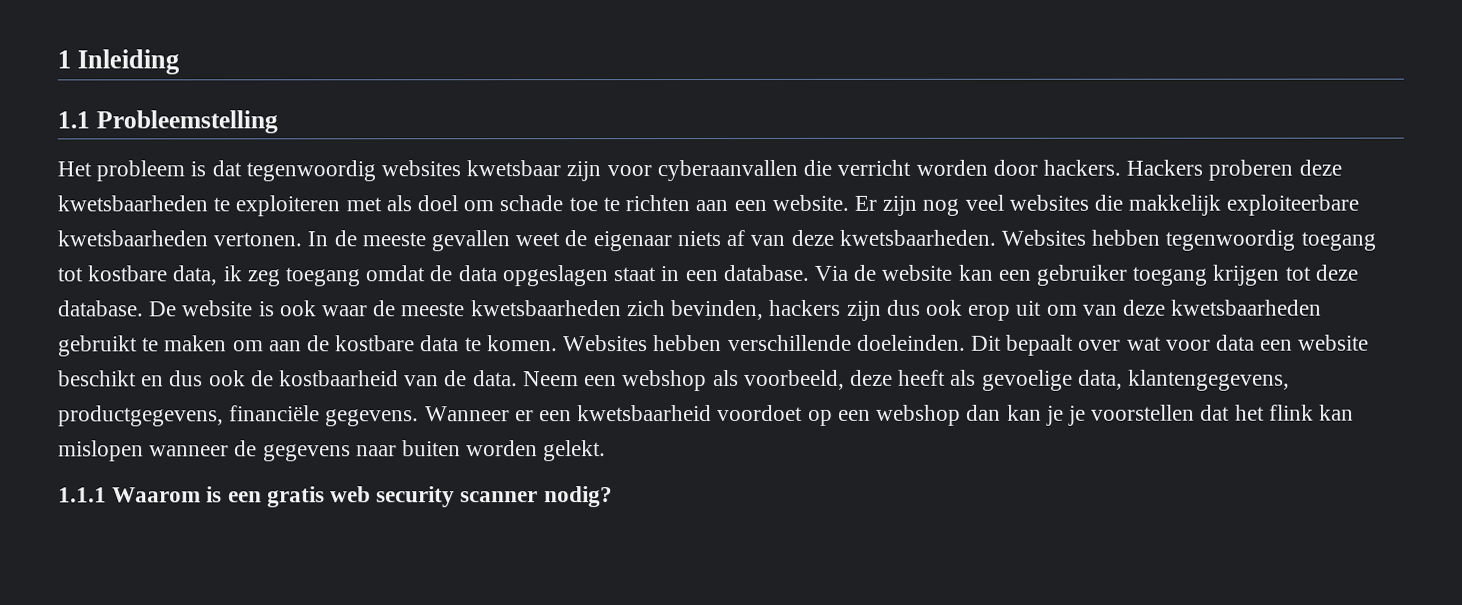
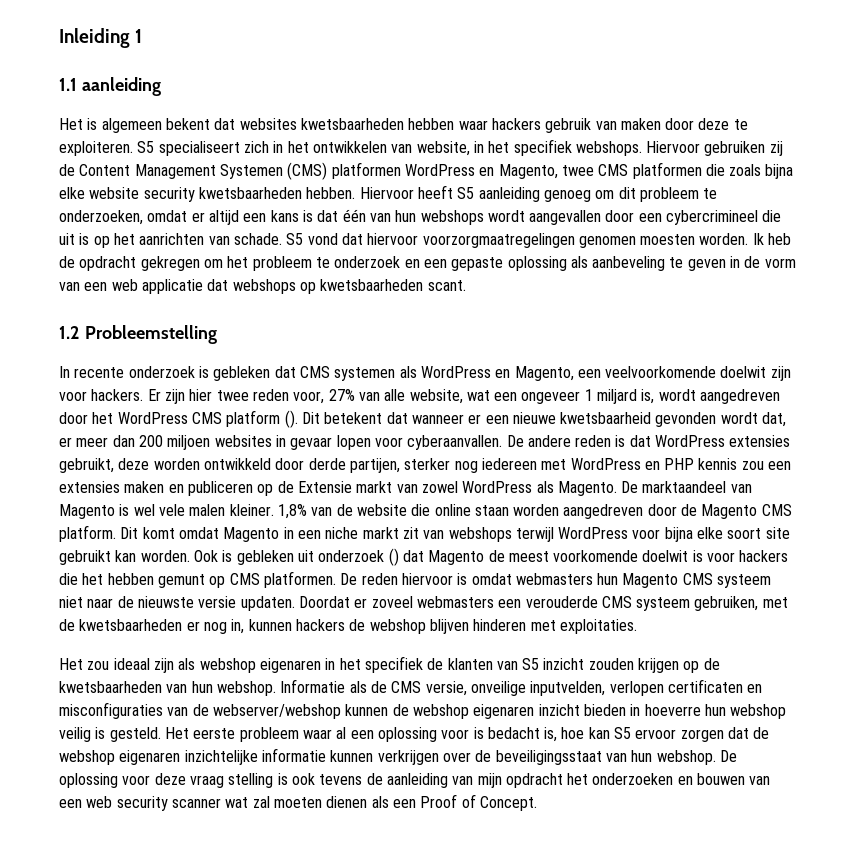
[57,49,180,75] 1 Inleiding -> [59,28,143,48] Inleiding 1
[95,110,278,134] [57,159,1342,182] [57,194,1360,217] [57,229,1376,252] [57,264,1358,287] [57,299,1323,321] [58,334,1370,357] [58,369,1290,392] [58,404,1354,427] [58,440,607,462] [58,486,613,508] Probleemstelling // Het probleem is dat tegenwoordig websites kwetsbaar zijn voor cyberaanvallen die verricht worden door hackers. Hackers proberen deze kwetsbaarheden te exploiteren met als doel om schade toe te richten aan een website. Er zijn nog veel websites die makkelijk exploiteerbare kwetsbaarheden vertonen. In de meeste gevallen weet de eigenaar niets af van deze kwetsbaarheden. Websites hebben tegenwoordig toegang tot kostbare data, ik zeg toegang omdat de data opgeslagen staat in een database. Via de website kan een gebruiker toegang krijgen tot deze database. De website is ook waar de meeste kwetsbaarheden zich bevinden, hackers zijn dus ook erop uit om van deze kwetsbaarheden gebruikt te maken om aan de kostbare data te komen. Websites hebben verschillende doeleinden. Dit bepaalt over wat voor data een website beschikt en dus ook de kostbaarheid van de data. Neem een webshop als voorbeeld, deze heeft als gevoelige data, klantengegevens, productgegevens, financiële gegevens. Wanneer er een kwetsbaarheid voordoet op een webshop dan kan je je voorstellen dat het flink kan mislopen wanneer de gegevens naar buiten worden gelekt. // 1.1.1 Waarom is een gratis web security scanner nodig? -> [81,77,161,96] [59,118,748,133] [59,139,783,156] [59,162,794,180] [59,185,718,202] [59,209,782,225] [59,233,792,248] [59,256,796,271] [59,279,466,294] [59,325,217,344] [59,366,791,381] [59,389,781,404] [59,410,787,428] [59,435,791,450] [59,458,792,473] [59,481,752,496] [59,504,792,519] [59,525,790,542] [59,548,789,566] [59,571,772,588] [59,596,788,611] [59,619,637,634] [59,656,720,673] [59,679,763,696] [59,702,787,719] [59,727,770,742] [59,748,737,765] [59,773,771,788] [59,794,537,811] aanleiding // Het is algemeen bekent dat websites kwetsbaarheden hebben waar hackers gebruik van maken door deze te exploiteren. S5 specialiseert zich in het ontwikkelen van website, in het specifiek webshops. Hiervoor gebruiken zij de Content Management Systemen (CMS) platformen WordPress en Magento, twee CMS platformen die zoals bijna elke website security kwetsbaarheden hebben. Hiervoor heeft S5 aanleiding genoeg om dit probleem te onderzoeken, omdat er altijd een kans is dat één van hun webshops wordt aangevallen door een cybercrimineel die uit is op het aanrichten van schade. S5 vond dat hiervoor voorzorgmaatregelingen genomen moesten worden. Ik heb de opdracht gekregen om het probleem te onderzoek en een gepaste oplossing als aanbeveling te geven in de vorm van een web applicatie dat webshops op kwetsbaarheden scant. // 1.2 Probleemstelling // In recente onderzoek is gebleken dat CMS systemen als WordPress en Magento, een veelvoorkomende doelwit zijn voor hackers. Er zijn hier twee reden voor, 27% van alle website, wat een ongeveer 1 miljard is, wordt aangedreven door het WordPress CMS platform (). Dit betekent dat wanneer er een nieuwe kwetsbaarheid gevonden wordt dat, er meer dan 200 miljoen websites in gevaar lopen voor cyberaanvallen. De andere reden is dat WordPress extensies gebruikt, deze worden ontwikkeld door derde partijen, sterker nog iedereen met WordPress en PHP kennis zou een extensies maken en publiceren op de Extensie markt van zowel WordPress als Magento. De marktaandeel van Magento is wel vele malen kleiner. 1,8% van de website die online staan worden aangedreven door de Magento CMS platform. Dit komt omdat Magento in een niche markt zit van webshops terwijl WordPress voor bijna elke soort site gebruikt kan worden. Ook is gebleken uit onderzoek () dat Magento de meest voorkomende doelwit is voor hackers die het hebben gemunt op CMS platformen. De reden hiervoor is omdat webmasters hun Magento CMS systeem niet naar de nieuwste versie updaten. Doordat er zoveel webmasters een verouderde CMS systeem gebruiken, met de kwetsbaarheden er nog in, kunnen hackers de webshop blijven hinderen met exploitaties. // Het zou ideaal zijn als webshop eigenaren in het specifiek de klanten van S5 inzicht zouden krijgen op de kwetsbaarheden van hun webshop. Informatie als de CMS versie, onveilige inputvelden, verlopen certificaten en misconfiguraties van de webserver/webshop kunnen de webshop eigenaren inzicht bieden in hoeverre hun webshop veilig is gesteld. Het eerste probleem waar al een oplossing voor is bedacht is, hoe kan S5 ervoor zorgen dat de webshop eigenaren inzichtelijke informatie kunnen verkrijgen over de beveiligingsstaat van hun webshop. De oplossing voor deze vraag stelling is ook tevens de aanleiding van mijn opdracht het onderzoeken en bouwen van een web security scanner wat zal moeten dienen als een Proof of Concept.

